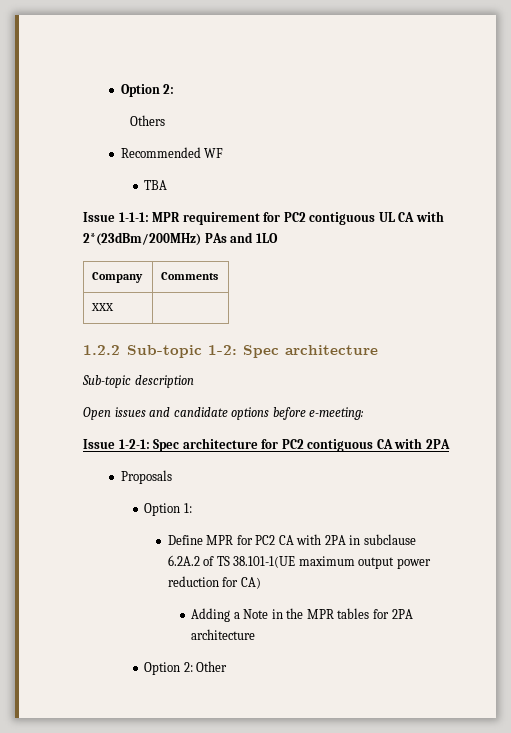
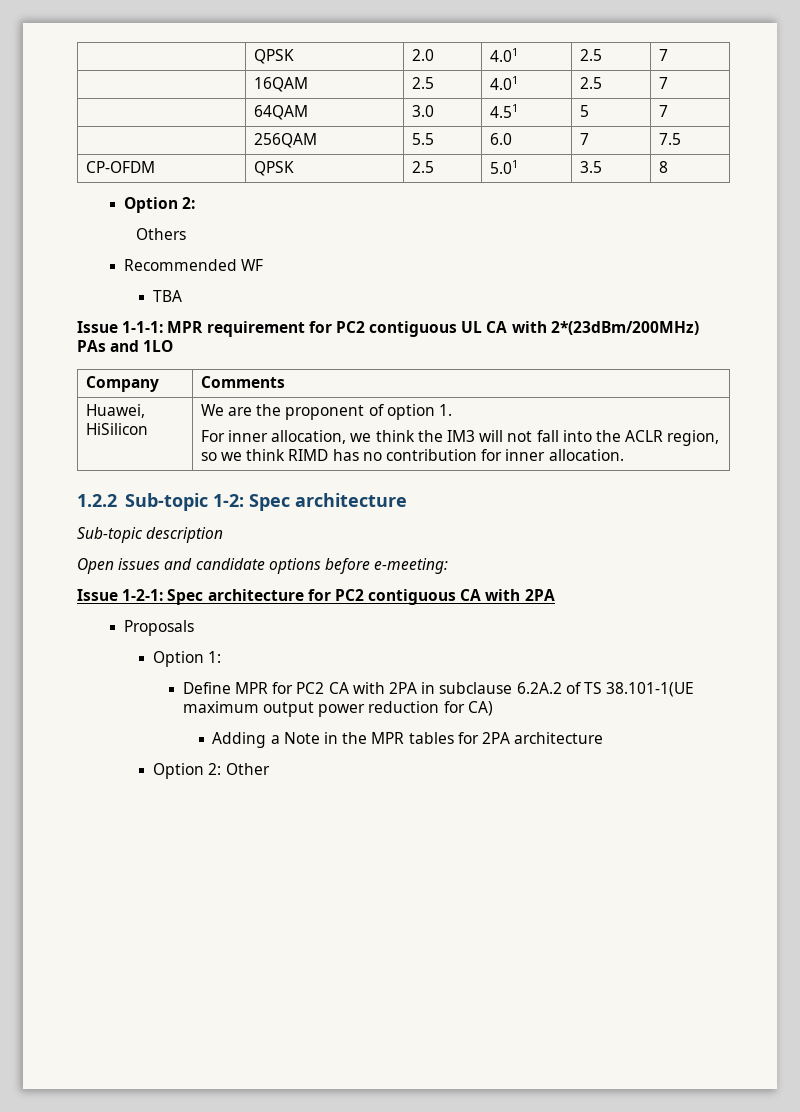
(120, 90) none -> [253,49,294,64] [411,49,434,61] [489,48,518,62] [579,49,602,61] [658,49,668,61] [253,77,308,92] [411,77,434,89] [489,76,518,90] [579,77,602,89] [658,77,668,89] [253,105,308,120] [411,105,434,117] [489,104,518,118] [579,105,589,117] [658,105,668,117] [253,133,317,148] [411,133,434,145] [489,133,512,145] [579,133,589,145] [658,133,681,145] [85,161,155,173] [253,161,294,176] [411,161,434,173] [489,160,518,174] [579,161,602,173] [658,161,668,173] | QPSK | 2.0 | 4.01 | 2.5 | 7 // | 16QAM | 2.5 | 4.01 | 2.5 | 7 // | 64QAM | 3.0 | 4.51 | 5 | 7 // | 256QAM | 5.5 | 6.0 | 7 | 7.5 // CP-OFDM | QPSK | 2.5 | 5.01 | 3.5 | 8 //
[91,303,115,311] XXX | -> [85,404,145,418] [85,423,148,435] [200,404,453,420] [200,430,720,446] [200,449,624,461] Huawei, HiSilicon | We are the proponent of option 1. // For inner allocation, we think the IM3 will not fall into the ACLR region, so we think RIMD has no contribution for inner allocation.

